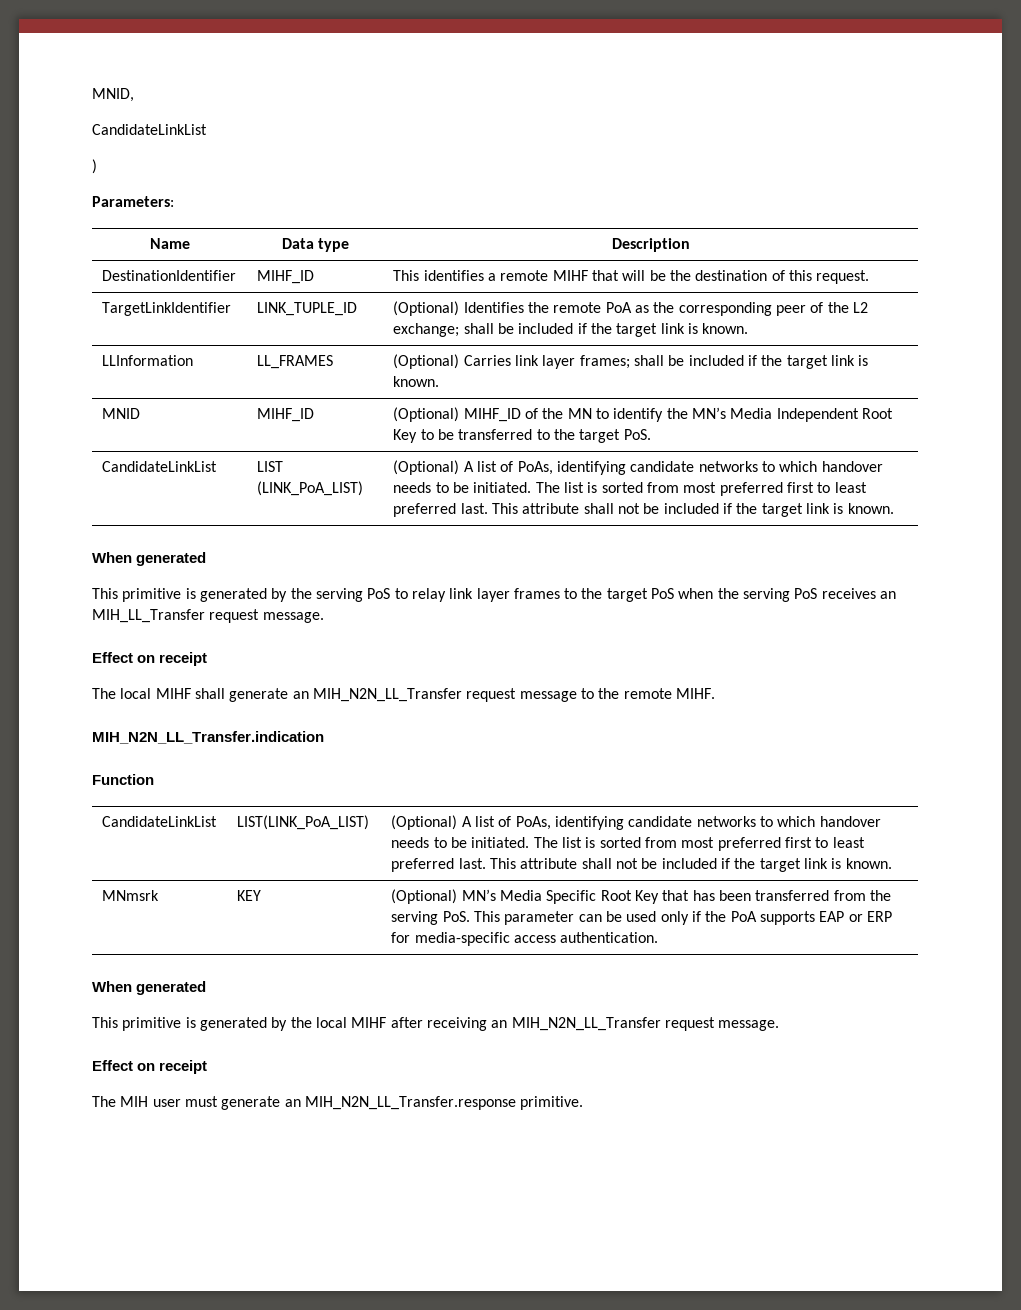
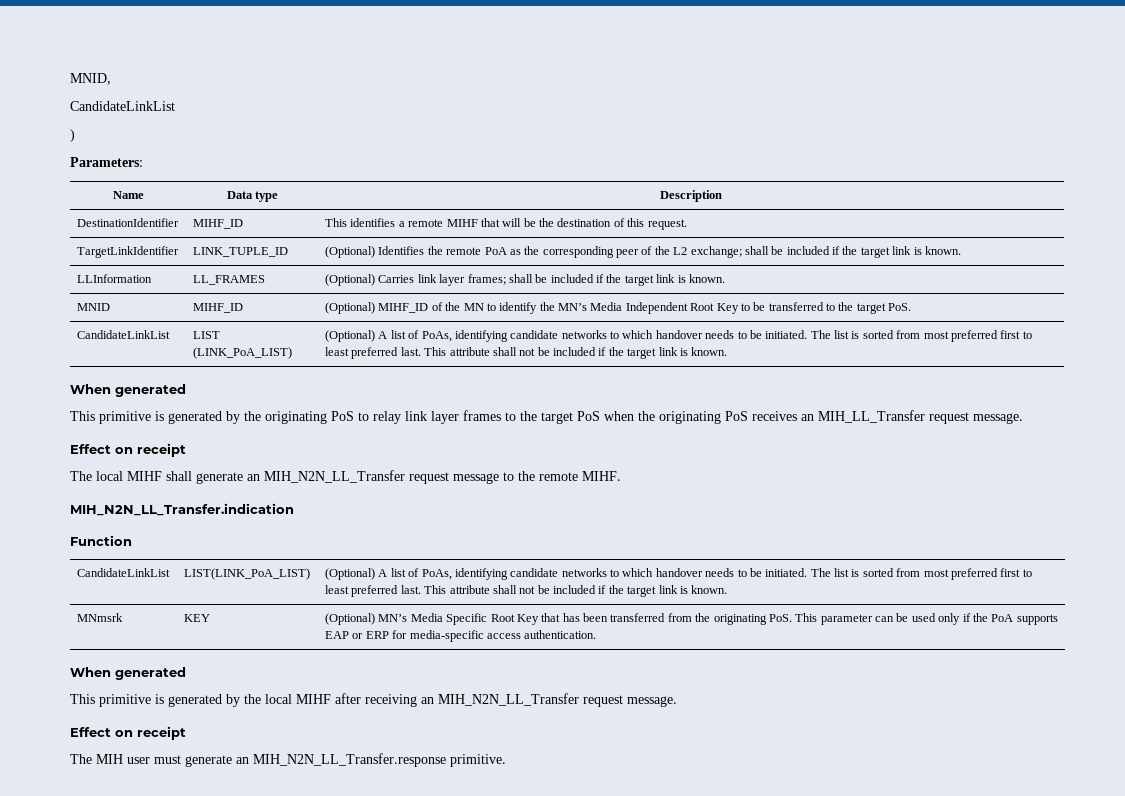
[315,588,363,602] serving -> [265,411,327,424] originating
[743,588,791,602] serving -> [659,411,721,424] originating
[391,911,439,925] serving -> [713,614,767,625] originating

